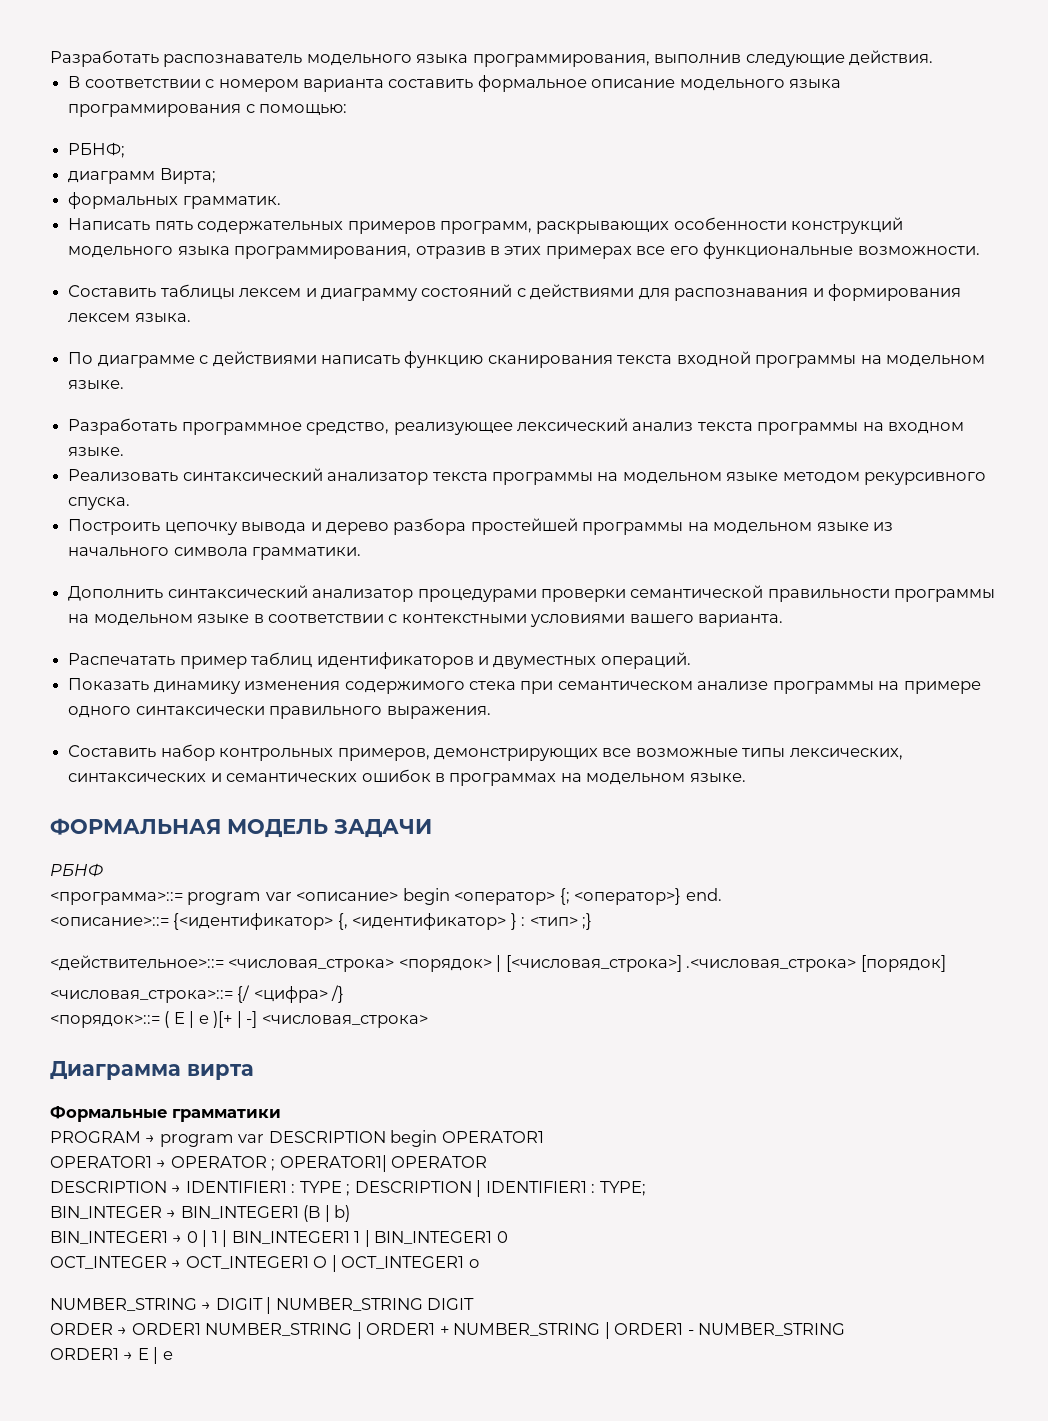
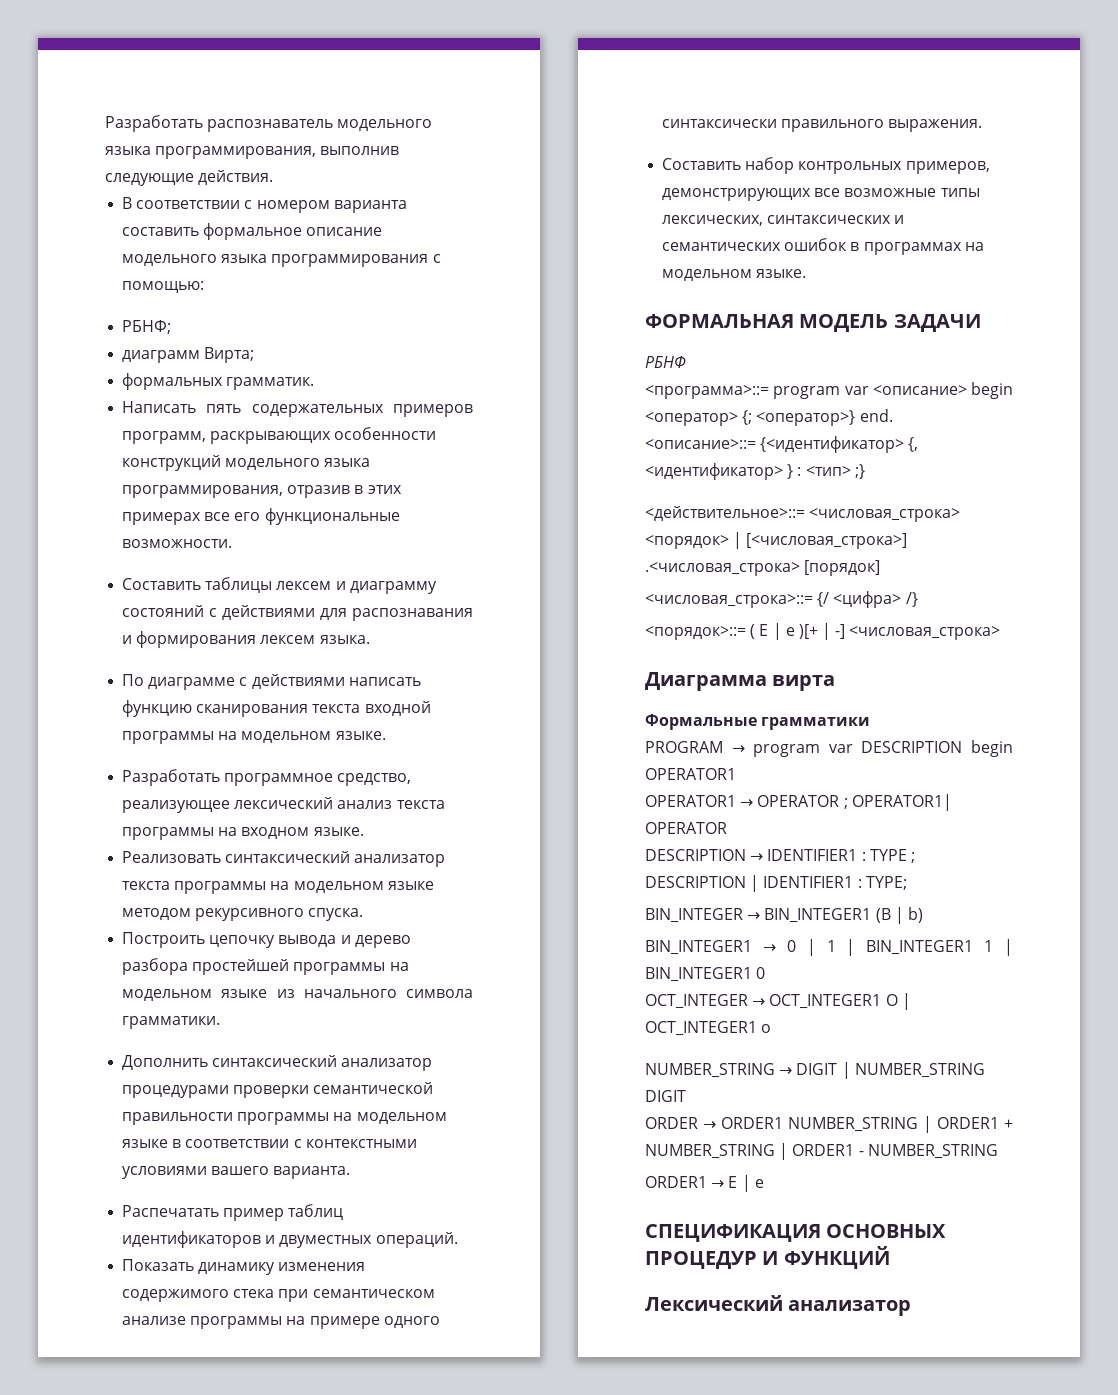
(173, 1355) none -> [645,1224,947,1242] [645,1246,890,1269] [645,1295,912,1316] // СПЕЦИФИКАЦИЯ ОСНОВНЫХ ПРОЦЕДУР И ФУНКЦИЙ // Лексический анализатор

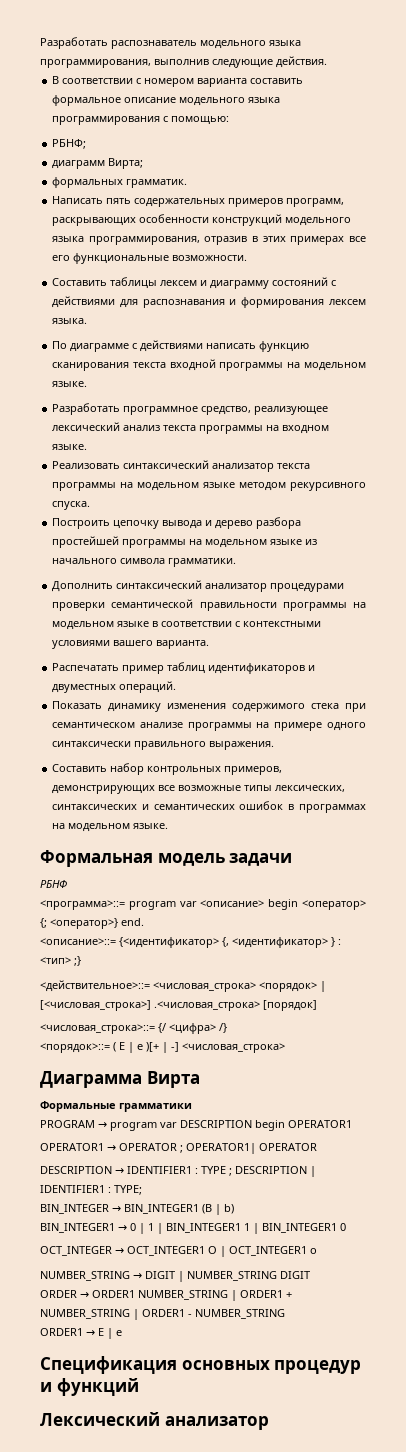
[645,314,981,332] ФОРМАЛЬНАЯ МОДЕЛЬ ЗАДАЧИ -> [40,850,293,867] Формальная модель задачи
[772,675,836,691] вирта -> [146,1071,200,1088] Вирта
[645,1224,947,1242] [645,1246,890,1269] СПЕЦИФИКАЦИЯ ОСНОВНЫХ ПРОЦЕДУР И ФУНКЦИЙ -> [40,1356,362,1374] [40,1378,139,1396] Спецификация основных процедур и функций

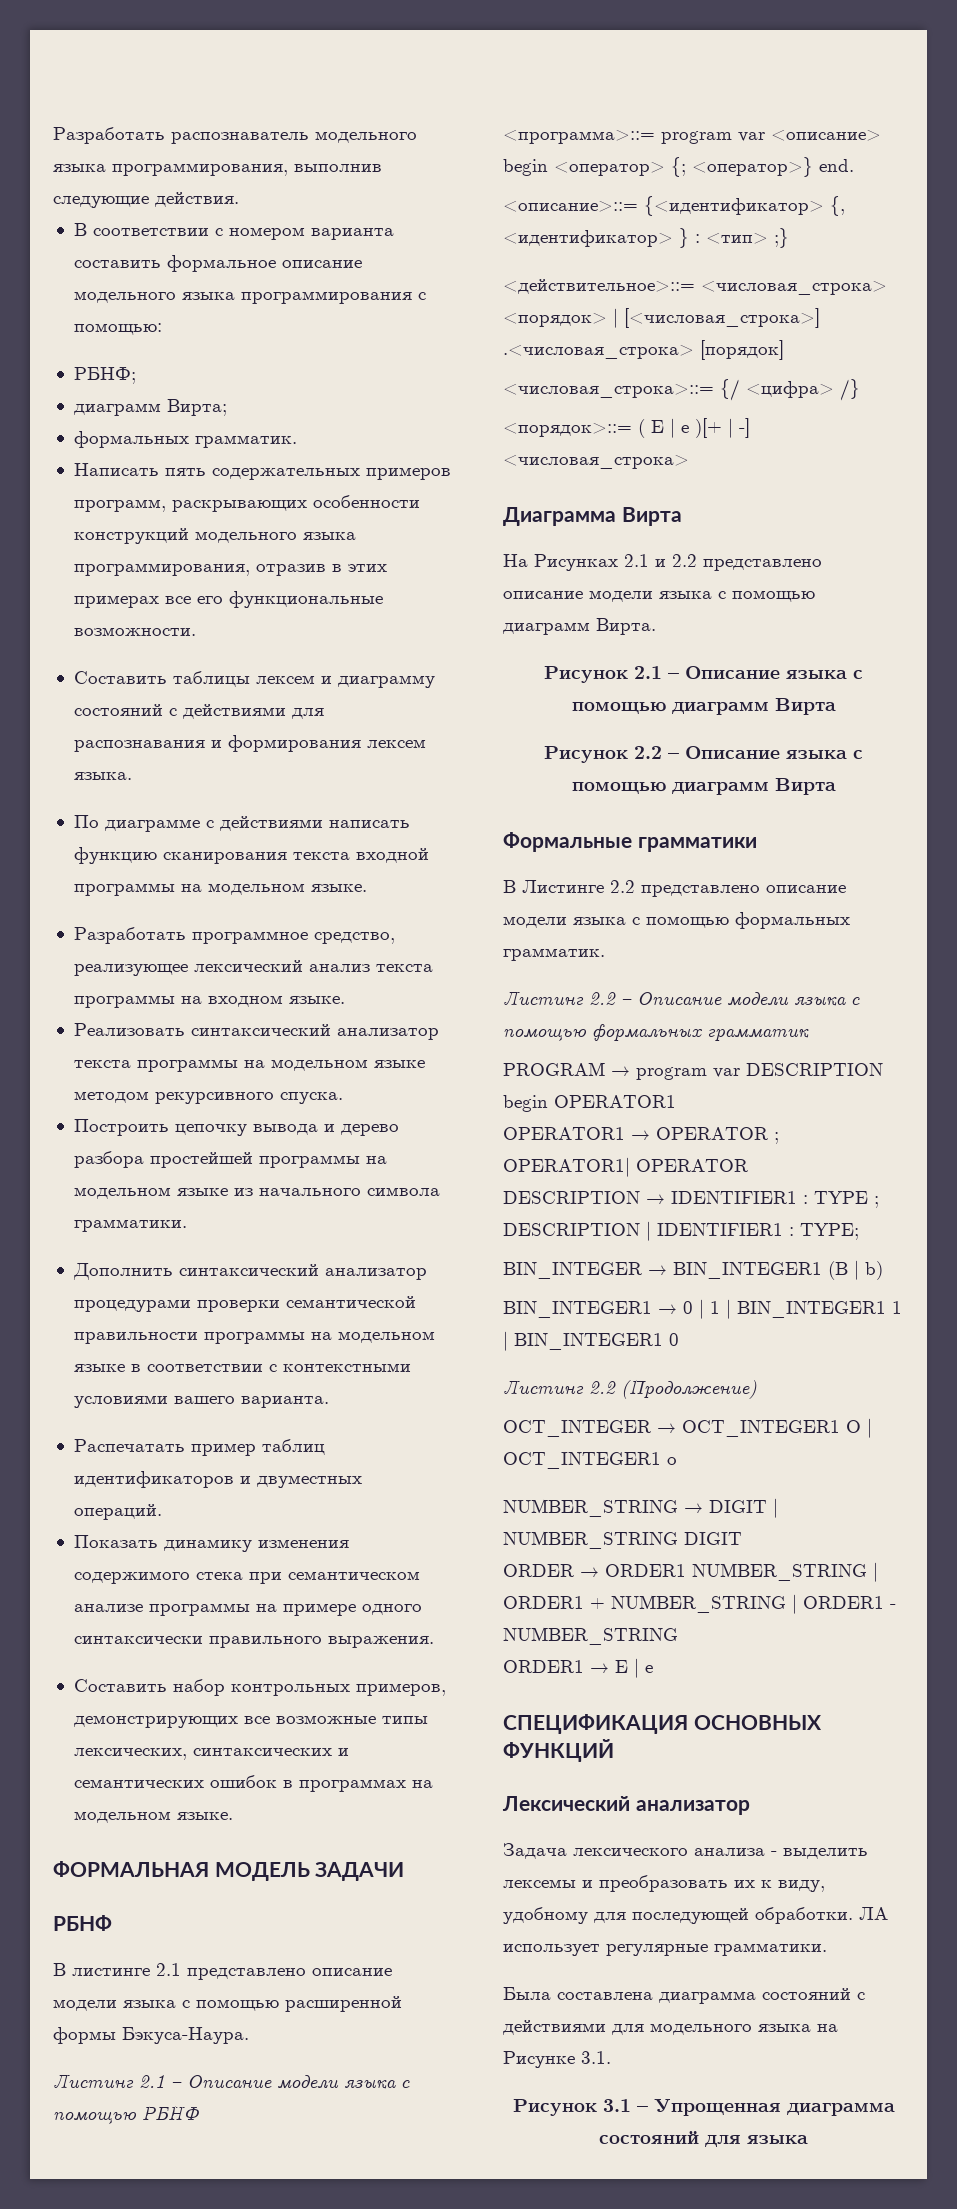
[40,850,293,867] Формальная модель задачи // -> [53,1861,405,1881] [53,1915,112,1931] [53,1963,392,1980] [53,1996,402,2012] [53,2027,249,2044] [53,2075,410,2089] [53,2112,137,2124] ФОРМАЛЬНАЯ МОДЕЛЬ ЗАДАЧИ // РБНФ // В листинге 2.1 представлено описание модели языка с помощью расширенной формы Бэкуса-Наура. // Листинг 2.1 – Описание модели языка с помощью
[40,1101,192,1112] Формальные грамматики -> [503,554,822,571] [503,590,815,602] [503,618,656,635] [544,666,863,683] [571,698,836,715] [544,746,863,763] [571,778,836,795] [503,832,757,852] [503,880,846,897] [503,912,850,929] [503,948,605,961] [503,992,860,1006] [503,1024,809,1042] На Рисунках 2.1 и 2.2 представлено описание модели языка с помощью диаграмм Вирта. // Рисунок 2.1 – Описание языка с помощью диаграмм Вирта // Рисунок 2.2 – Описание языка с помощью диаграмм Вирта // Формальные грамматики // В Листинге 2.2 представлено описание модели языка с помощью формальных грамматик. // Листинг 2.2 – Описание модели языка с помощью формальных грамматик
(346, 1227) none -> [503,1379,757,1399] // Листинг 2.2 (Продолжение)
[40,1356,362,1374] [40,1378,139,1396] [40,1412,269,1430] Спецификация основных процедур и функций // Лексический анализатор -> [503,1714,822,1734] [503,1739,614,1762] [502,1796,750,1815] [503,1843,868,1859] [503,1875,825,1892] [503,1907,888,1924] [503,1943,827,1956] [503,1987,865,2004] [503,2020,838,2035] [503,2051,611,2068] [512,2099,895,2116] [599,2131,808,2147] СПЕЦИФИКАЦИЯ ОСНОВНЫХ ФУНКЦИЙ // Лексический анализатор // Задача лексического анализа - выделить лексемы и преобразовать их к виду, удобному для последующей обработки. ЛА использует регулярные грамматики. // Была составлена диаграмма состояний с действиями для модельного языка на Рисунке 3.1. // Рисунок 3.1 – Упрощенная диаграмма состояний для языка

